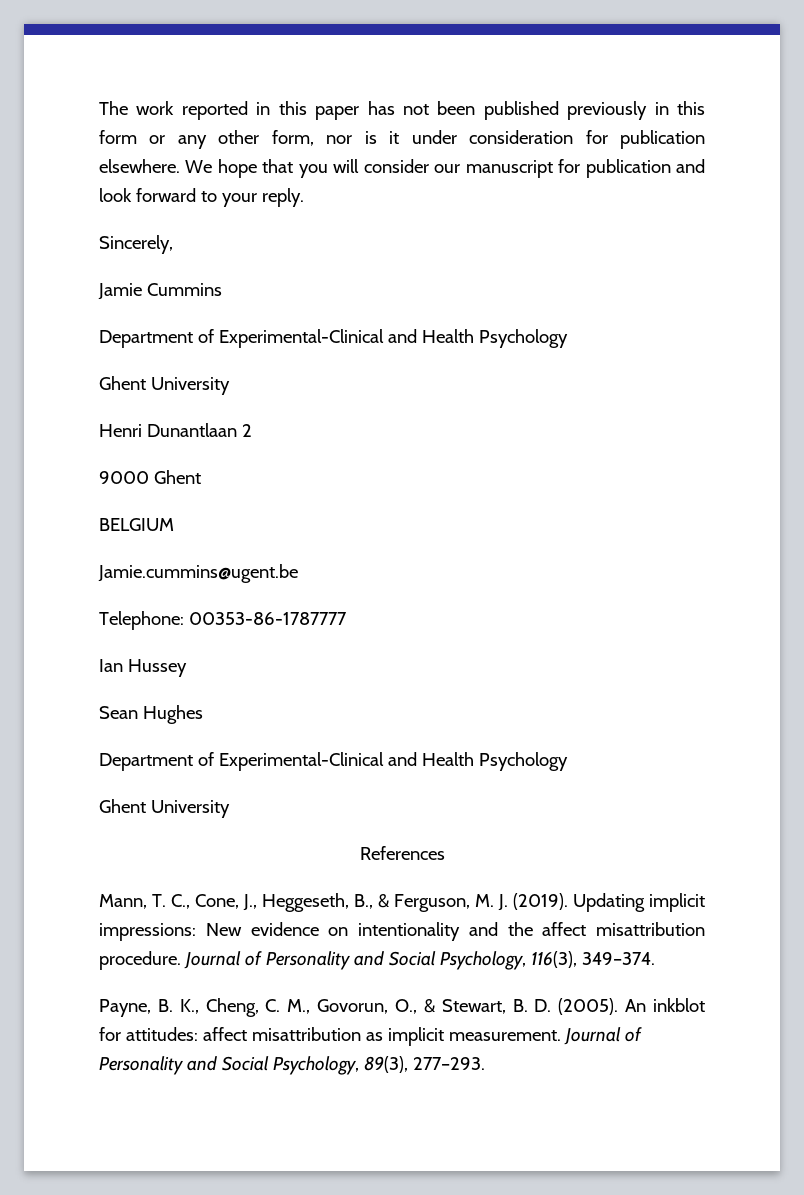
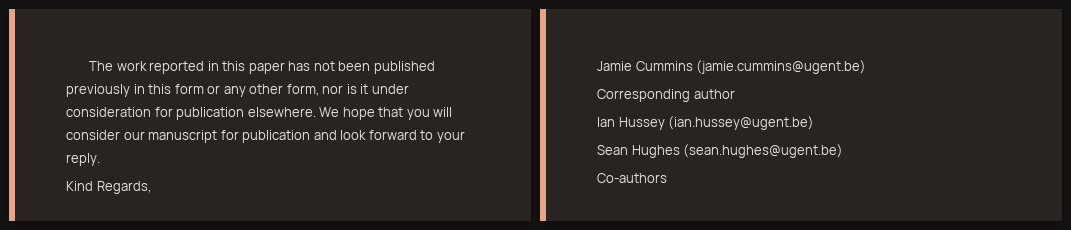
[99,235,173,254] Sincerely, -> [66,181,151,194] Kind Regards,
[99,329,568,348] [99,376,230,395] [99,423,252,437] [99,470,201,484] [99,518,174,531] [98,564,298,583] [99,611,347,630] // Department of Experimental-Clinical and Health Psychology // Ghent University // Henri Dunantlaan 2 // 9000 Ghent // BELGIUM // Jamie.cummins@ugent.be // Telephone: 00353-86-1787777 -> [696,60,867,74] [597,89,735,102] (jamie.cummins@ugent.be) // Corresponding author
(187, 668) none -> [668,116,815,130] (ian.hussey@ugent.be)
[99,752,568,771] [99,799,230,818] [359,846,445,860] [99,893,705,912] [99,922,705,941] [99,951,655,970] [99,998,705,1017] [99,1027,642,1046] [99,1056,485,1075] // Department of Experimental-Clinical and Health Psychology // Ghent University // References // Mann, T. C., Cone, J., Heggeseth, B., & Ferguson, M. J. (2019). Updating implicit impressions: New evidence on intentionality and the affect misattribution procedure. Journal of Personality and Social Psychology, 116(3), 349–374. // Payne, B. K., Cheng, C. M., Govorun, O., & Stewart, B. D. (2005). An inkblot for attitudes: affect misattribution as implicit measurement. Journal of Personality and Social Psychology, 89(3), 277–293. -> [683,144,844,158] [597,173,667,183] (sean.hughes@ugent.be) // Co-authors

